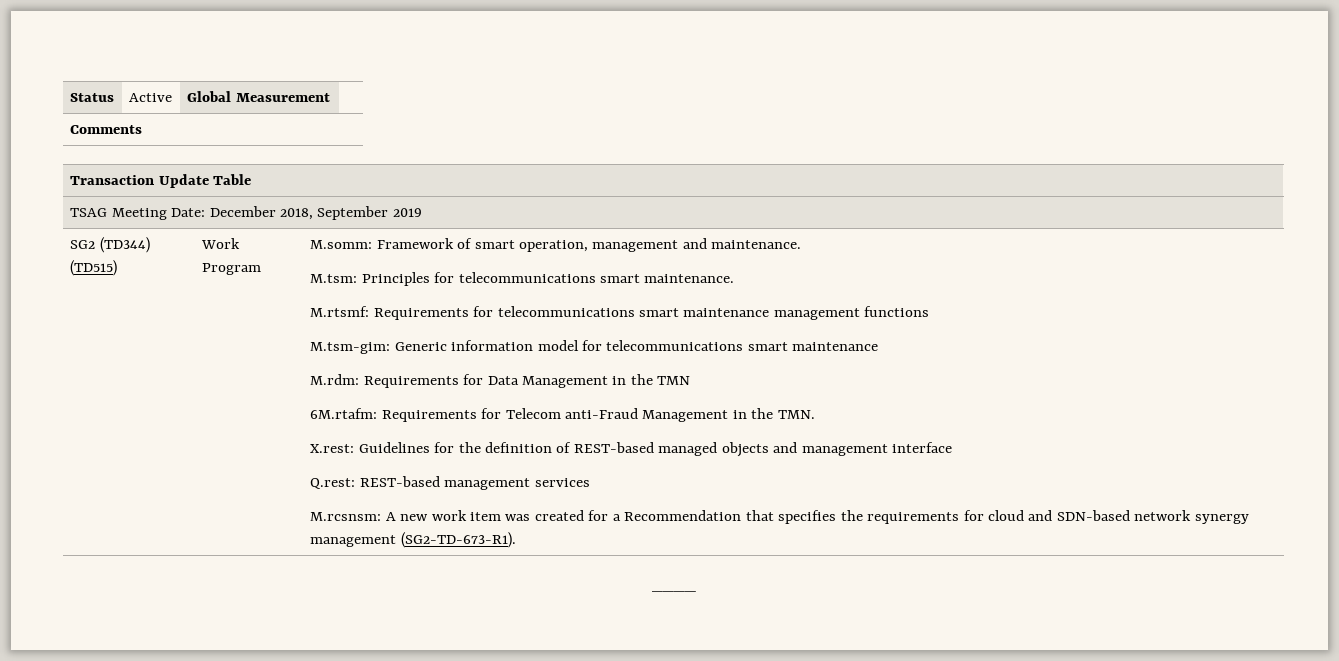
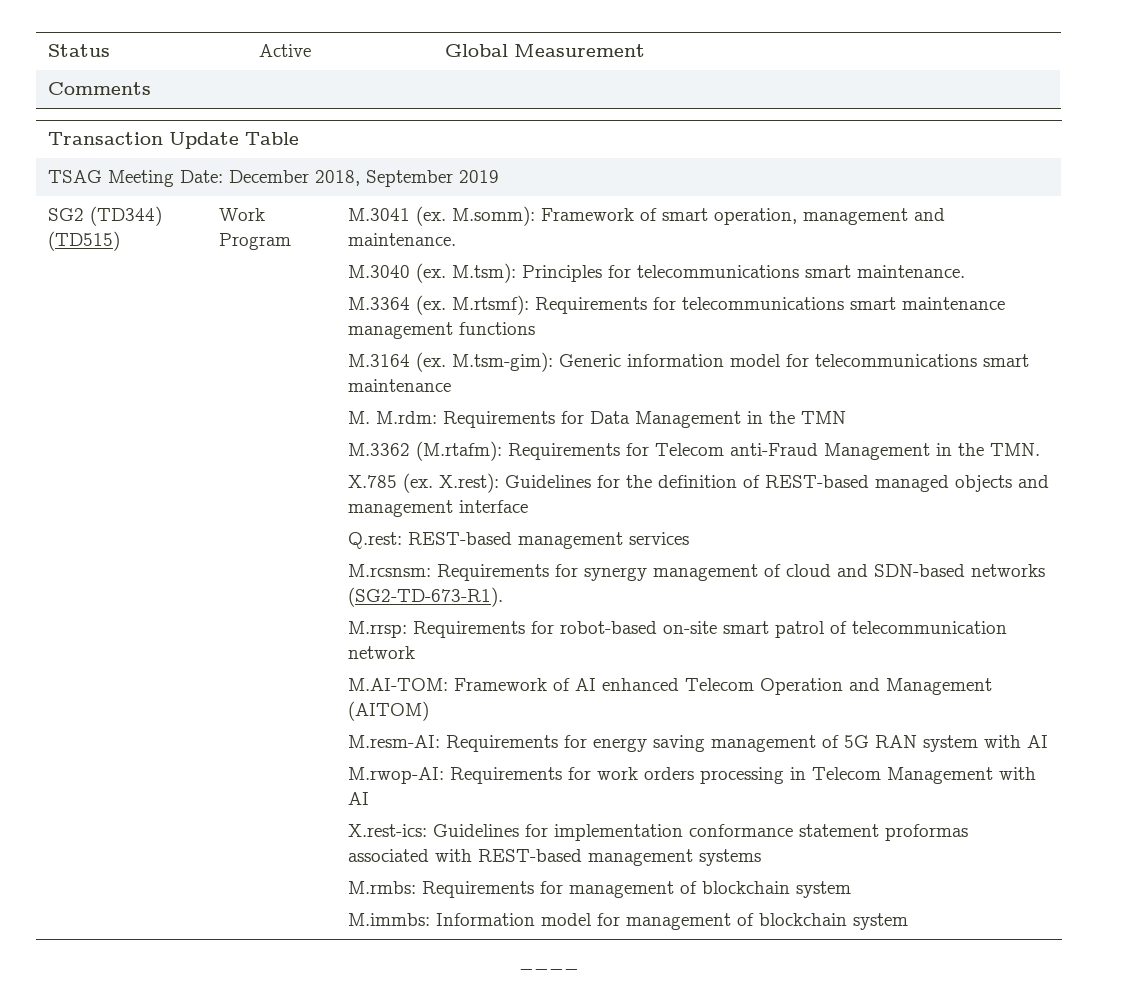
[310,240,373,249] M.somm: -> [348,206,536,226] M.3041 (ex. M.somm):
[310,274,358,283] M.tsm: -> [348,263,517,283] M.3040 (ex. M.tsm):
[310,306,370,317] M.rtsmf: -> [348,295,530,315] M.3364 (ex. M.rtsmf):
[310,342,391,354] M.tsm-gim: -> [348,352,554,372] M.3164 (ex. M.tsm-gim):
(879, 346) none -> [348,411,371,424] M.
[310,408,378,419] 6M.rtafm: -> [348,441,503,461] M.3362 (M.rtafm):
[310,444,355,453] X.rest: -> [348,473,500,493] X.785 (ex. X.rest):
[385,510,1249,524] [310,532,516,548] A new work item was created for a Recommendation that specifies the requirements for cloud and SDN-based network synergy management (SG2-TD-673-R1). -> [437,564,1046,581] [348,587,504,607] [348,621,1008,638] [348,646,416,659] [348,678,993,695] [348,701,430,721] [348,735,1049,752] [348,767,1037,784] [348,792,370,805] [348,824,969,841] [348,849,762,866] [348,881,852,898] [348,913,909,930] Requirements for synergy management of cloud and SDN-based networks (SG2-TD-673-R1). // M.rrsp: Requirements for robot-based on-site smart patrol of telecommunication network // M.AI-TOM: Framework of AI enhanced Telecom Operation and Management (AITOM) // M.resm-AI: Requirements for energy saving management of 5G RAN system with AI // M.rwop-AI: Requirements for work orders processing in Telecom Management with AI // X.rest-ics: Guidelines for implementation conformance statement proformas associated with REST-based management systems // M.rmbs: Requirements for management of blockchain system // M.immbs: Information model for management of blockchain system

